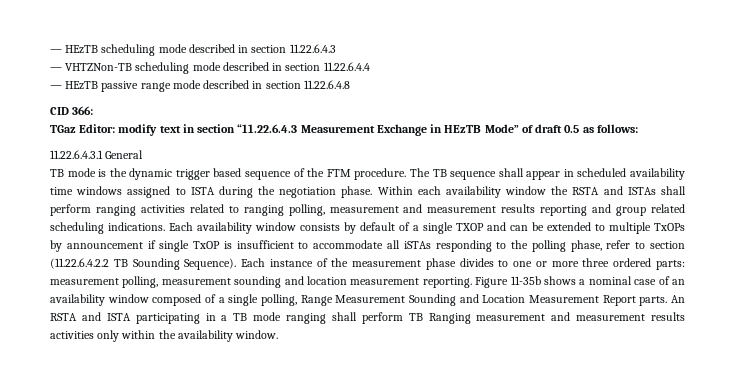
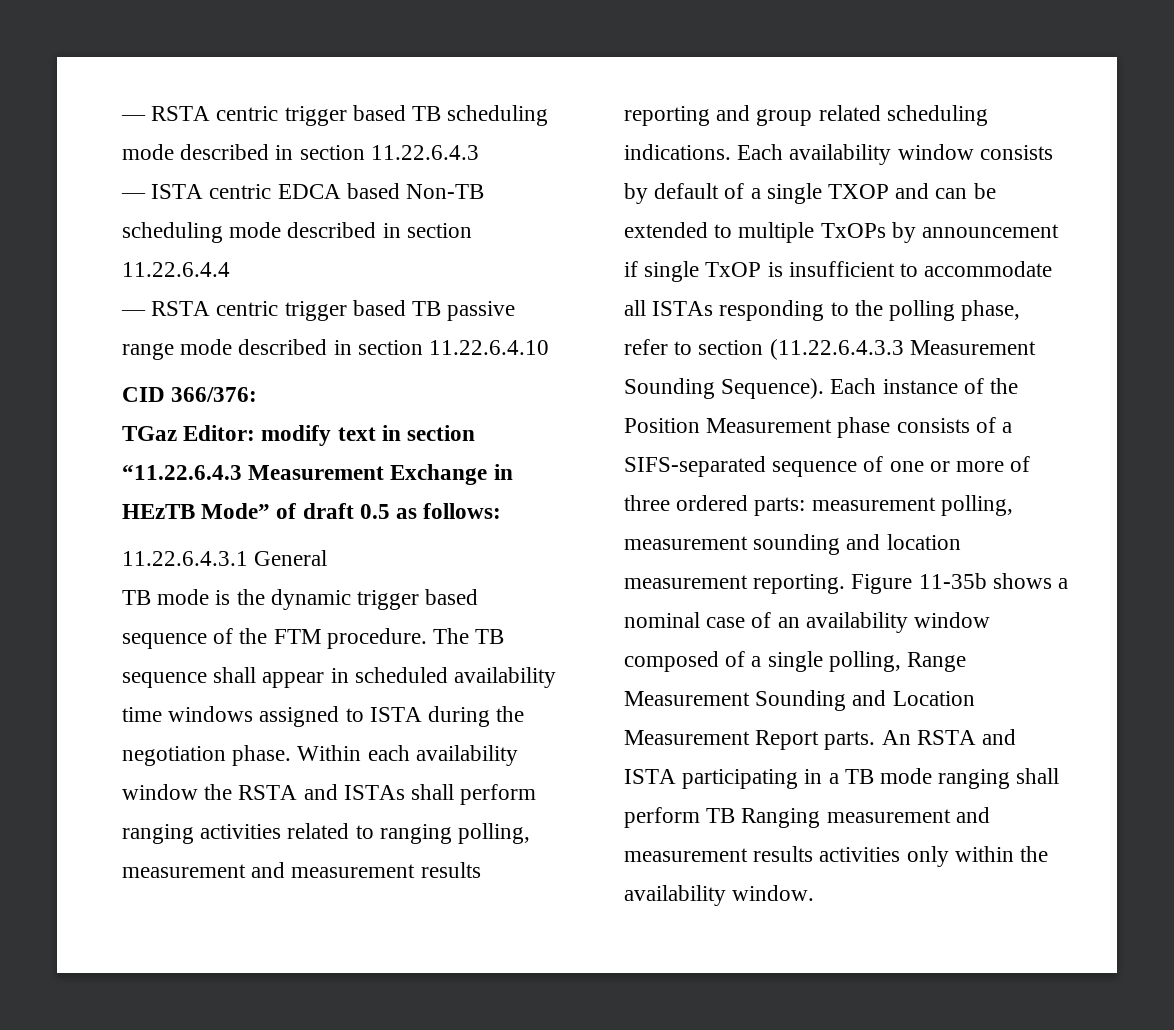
[50,45,99,54] — HEzTB -> [121,105,442,126] — RSTA centric trigger based TB
[65,63,133,71] VHTZNon-TB -> [151,183,485,199] ISTA centric EDCA based Non-TB
[65,81,99,90] HEzTB -> [151,300,442,321] RSTA centric trigger based TB
[303,80,350,89] 11.22.6.4.8 -> [429,340,550,355] 11.22.6.4.10
[72,106,94,115] 366: -> [171,387,258,402] 366/376:
[403,241,431,249] iSTAs -> [652,301,714,316] ISTAs
[50,258,128,269] (11.22.6.4.2.2 TB -> [769,339,1036,360] (11.22.6.4.3.3 Measurement
[352,258,509,270] measurement phase divides to -> [624,417,1013,438] [624,456,884,477] Position Measurement phase consists of a SIFS-separated sequence of
(579, 264) none -> [1010,456,1031,472] of

